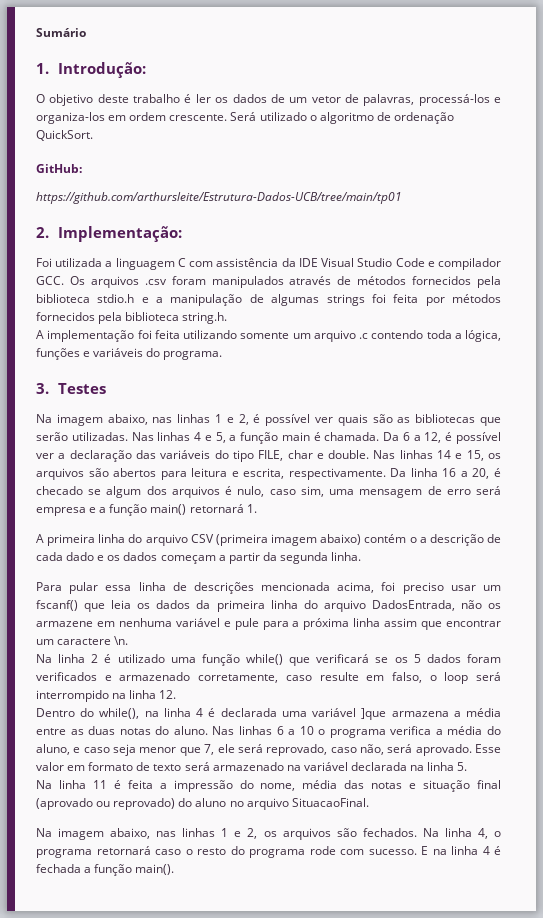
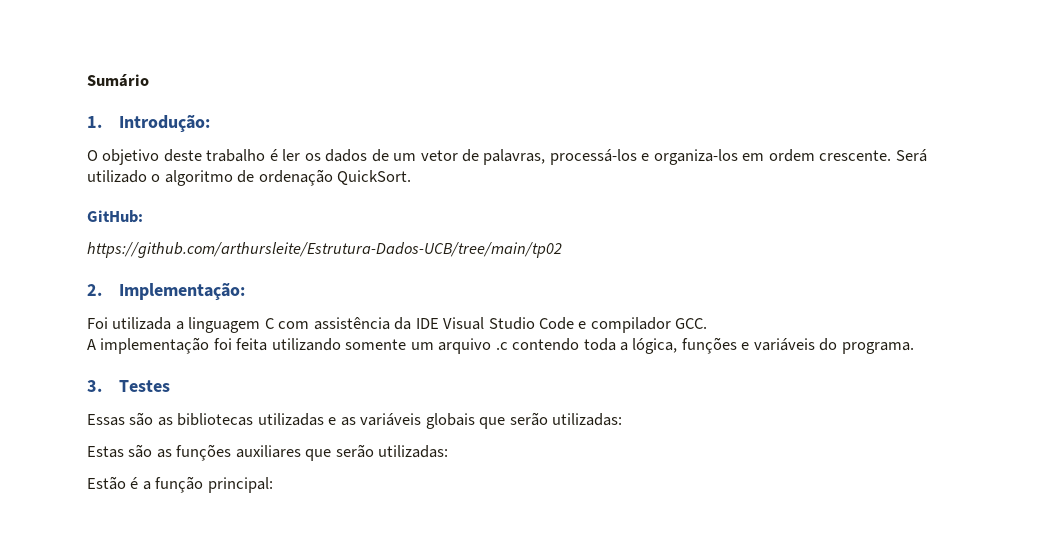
[36,192,402,204] https://github.com/arthursleite/Estrutura-Dados-UCB/tree/main/tp01 -> [87,242,562,258] https://github.com/arthursleite/Estrutura-Dados-UCB/tree/main/tp02
[69,276,501,288] [36,294,502,306] [36,312,228,324] Os arquivos .csv foram manipulados através de métodos fornecidos pela biblioteca stdio.h e a manipulação de algumas strings foi feita por métodos fornecidos pela biblioteca string.h. -> (708, 323) none
[36,414,502,426] [36,432,501,444] [36,450,501,462] [36,468,502,480] [36,486,501,498] [36,504,257,516] [36,534,501,546] [36,552,362,564] [36,582,502,594] [36,600,501,612] [36,618,502,630] [36,636,129,645] [36,654,502,666] [36,672,501,684] [36,690,177,702] [36,708,501,720] [36,726,501,738] [36,744,501,756] [36,762,468,771] [36,780,502,792] [36,798,369,810] [36,828,501,840] [36,846,501,858] [36,864,175,876] Na imagem abaixo, nas linhas 1 e 2, é possível ver quais são as bibliotecas que serão utilizadas. Nas linhas 4 e 5, a função main é chamada. Da 6 a 12, é possível ver a declaração das variáveis do tipo FILE, char e double. Nas linhas 14 e 15, os arquivos são abertos para leitura e escrita, respectivamente. Da linha 16 a 20, é checado se algum dos arquivos é nulo, caso sim, uma mensagem de erro será empresa e a função main() retornará 1. // A primeira linha do arquivo CSV (primeira imagem abaixo) contém o a descrição de cada dado e os dados começam a partir da segunda linha. // Para pular essa linha de descrições mencionada acima, foi preciso usar um fscanf() que leia os dados da primeira linha do arquivo DadosEntrada, não os armazene em nenhuma variável e pule para a próxima linha assim que encontrar um caractere \n. // Na linha 2 é utilizado uma função while() que verificará se os 5 dados foram verificados e armazenado corretamente, caso resulte em falso, o loop será interrompido na linha 12. // Dentro do while(), na linha 4 é declarada uma variável ]que armazena a média entre as duas notas do aluno. Nas linhas 6 a 10 o programa verifica a média do aluno, e caso seja menor que 7, ele será reprovado, caso não, será aprovado. Esse valor em formato de texto será armazenado na variável declarada na linha 5. // Na linha 11 é feita a impressão do nome, média das notas e situação final (aprovado ou reprovado) do aluno no arquivo SituacaoFinal. // Na imagem abaixo, nas linhas 1 e 2, os arquivos são fechados. Na linha 4, o programa retornará caso o resto do programa rode com sucesso. E na linha 4 é fechada a função main(). -> [87,412,623,429] [87,444,449,461] [87,476,273,493] Essas são as bibliotecas utilizadas e as variáveis globais que serão utilizadas: // Estas são as funções auxiliares que serão utilizadas: // Estão é a função principal:

